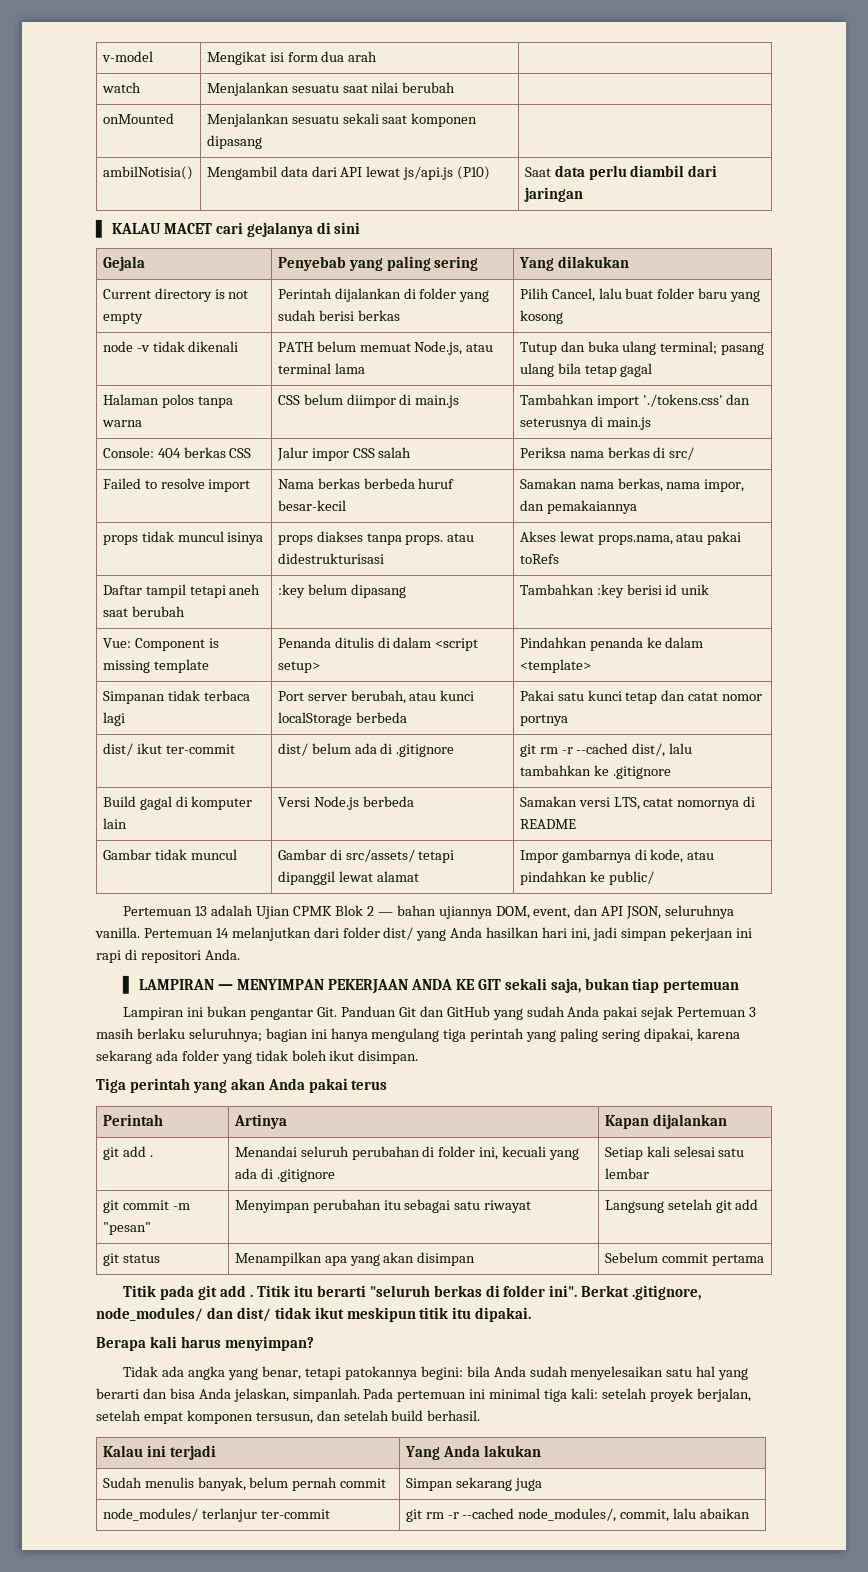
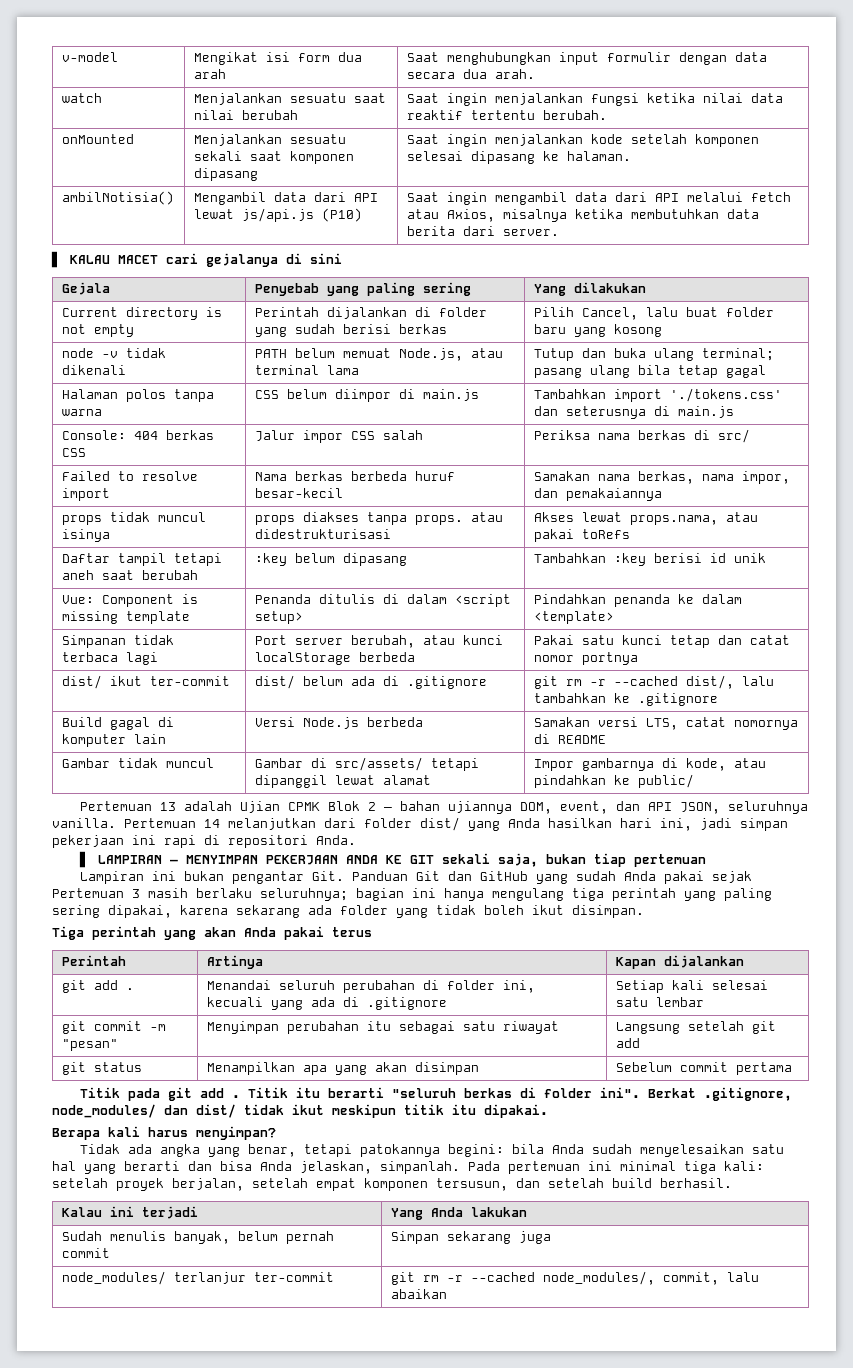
(378, 56) none -> [406,52,767,65] [406,69,535,79] Saat menghubungkan input formulir dengan data secara dua arah.
(456, 87) none -> [406,93,783,106] [406,110,607,120] Saat ingin menjalankan fungsi ketika nilai data reaktif tertentu berubah.
(262, 142) none -> [406,134,759,147] [406,151,631,164] Saat ingin menjalankan kode setelah komponen selesai dipasang ke halaman.
[554,165,718,180] [523,187,583,202] data perlu diambil dari jaringan -> [446,192,791,205] [406,209,759,222] [406,226,559,236] ingin mengambil data dari API melalui fetch atau Axios, misalnya ketika membutuhkan data berita dari server.

